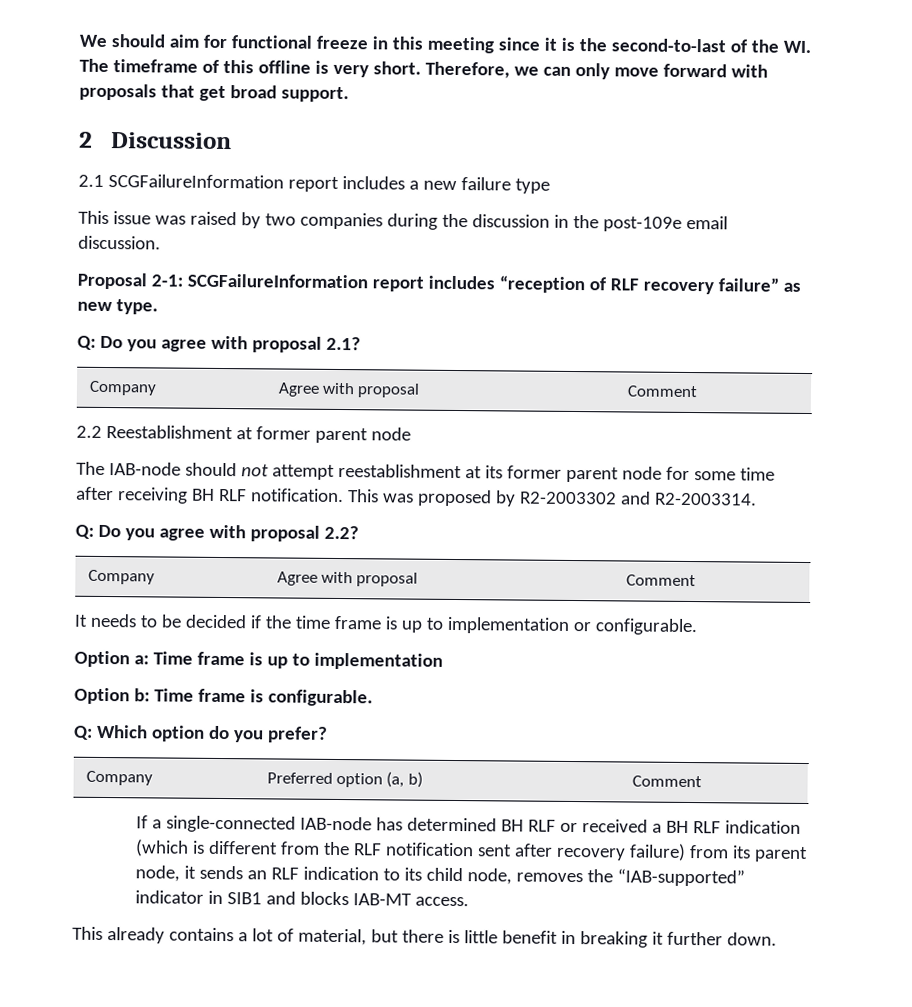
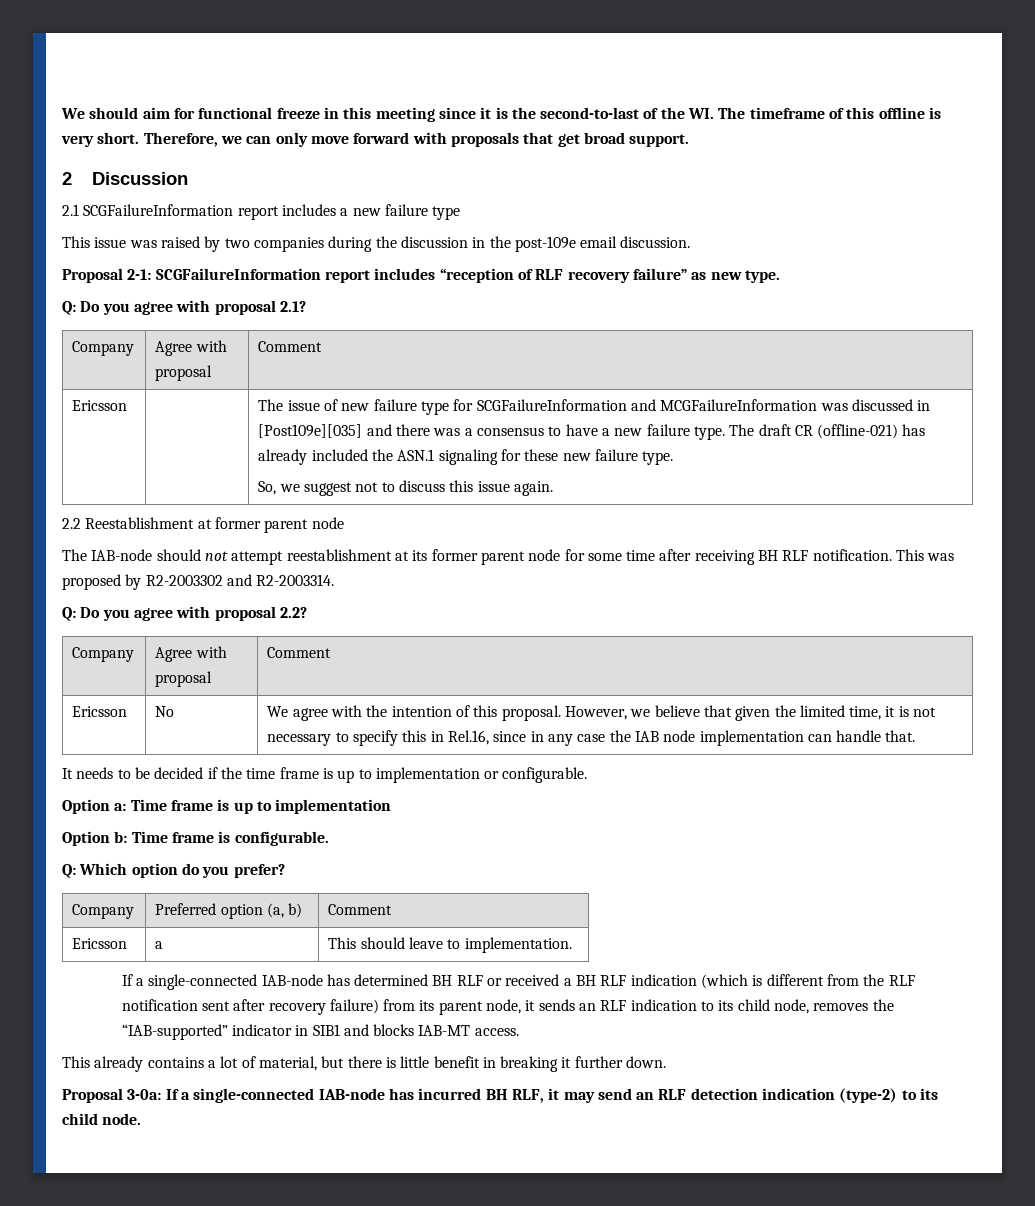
(698, 391) none -> [72,400,128,411] [258,399,931,415] [258,424,926,440] [258,449,674,465] [258,480,553,496] // Ericsson | | The issue of new failure type for SCGFailureInformation and MCGFailureInformation was discussed in [Post109e][035] and there was a consensus to have a new failure type. The draft CR (offline-021) has already included the ASN.1 signaling for these new failure type. // So, we suggest not to discuss this issue again.
(696, 580) none -> [72,706,128,717] [155,706,175,717] [267,705,937,721] [267,730,916,746] // Ericsson | No | We agree with the intention of this proposal. However, we believe that given the limited time, it is not necessary to specify this in Rel.16, since in any case the IAB node implementation can handle that.
(702, 781) none -> [72,938,128,949] [155,941,164,949] [328,937,572,953] // Ericsson | a | This should leave to implementation.
(777, 939) none -> [62,1088,939,1103] [62,1113,142,1125] // Proposal 3-0a: If a single-connected IAB-node has incurred BH RLF, it may send an RLF detection indication (type-2) to its child node.

